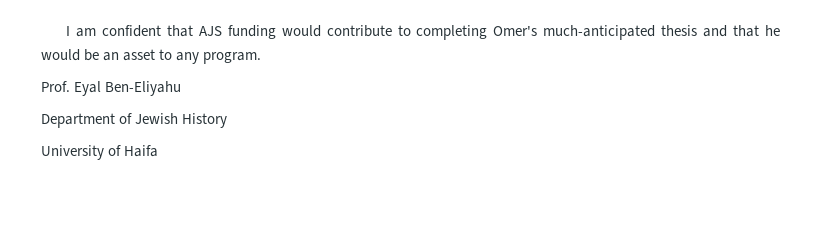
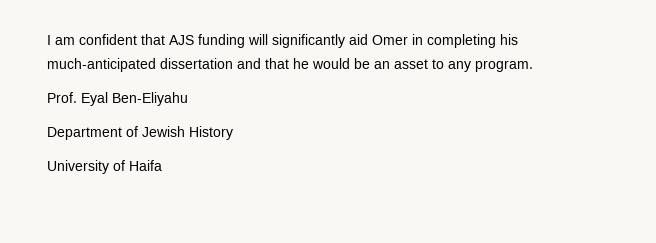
[281,25,698,40] would contribute to completing Omer's much-anticipated thesis -> [248,34,518,48] [47,58,233,72] will significantly aid Omer in completing his much-anticipated dissertation

